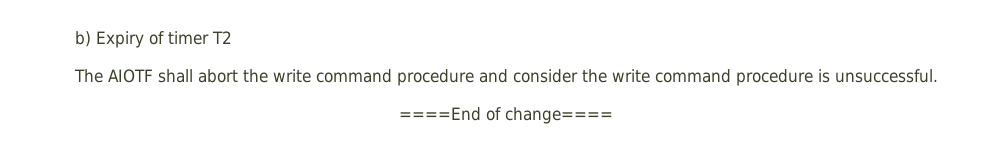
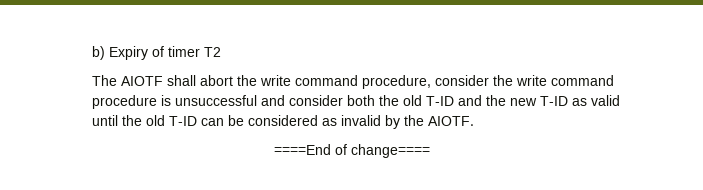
[396,69,508,86] procedure and -> [361,75,431,89] procedure,
[834,69,938,83] unsuccessful. -> [174,95,620,106] [91,115,474,129] unsuccessful and consider both the old T-ID and the new T-ID as valid until the old T-ID can be considered as invalid by the AIOTF.

